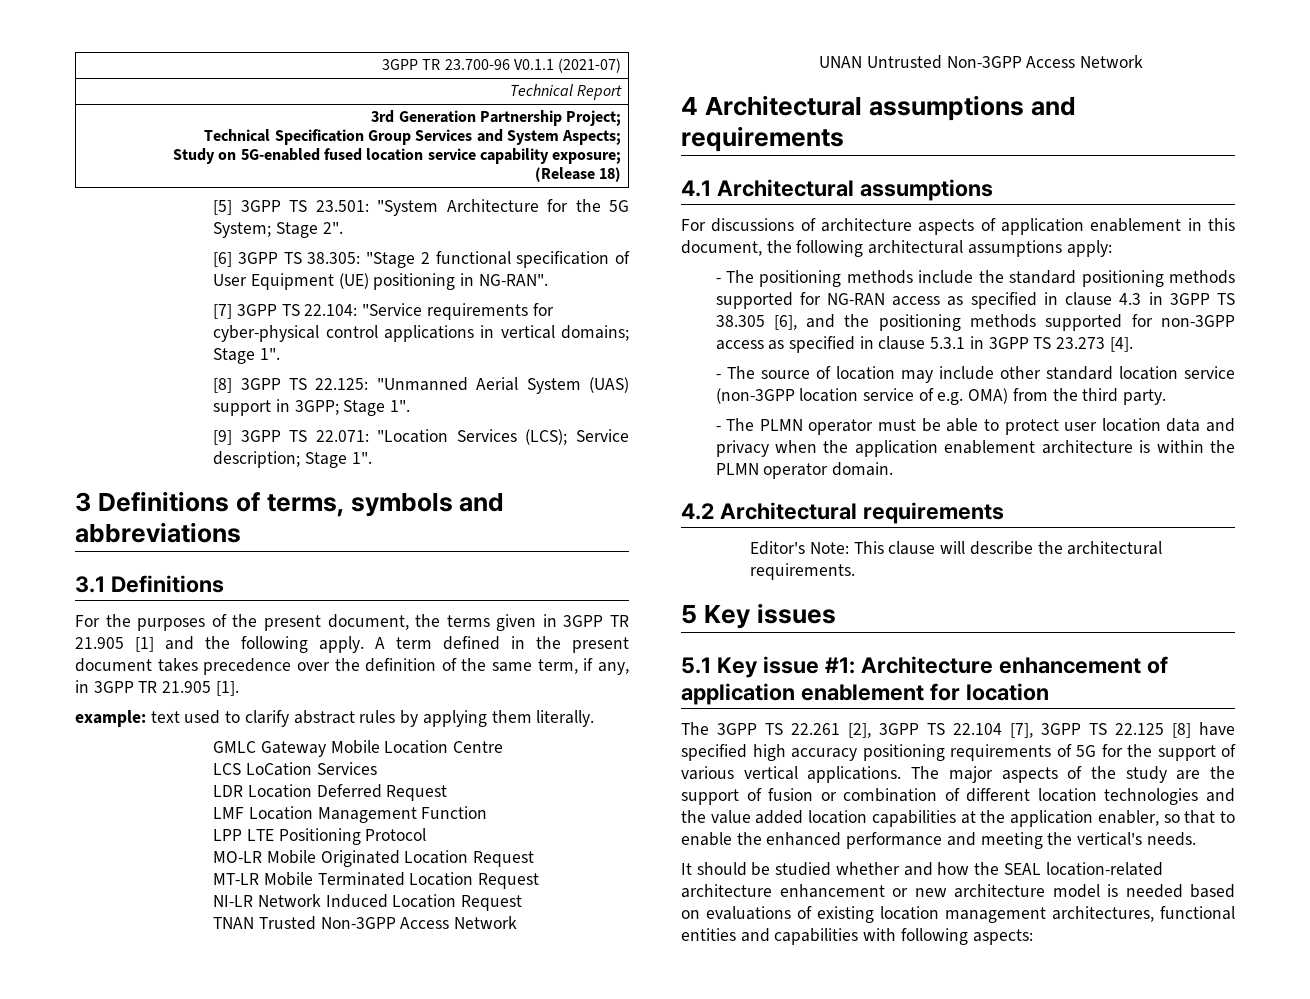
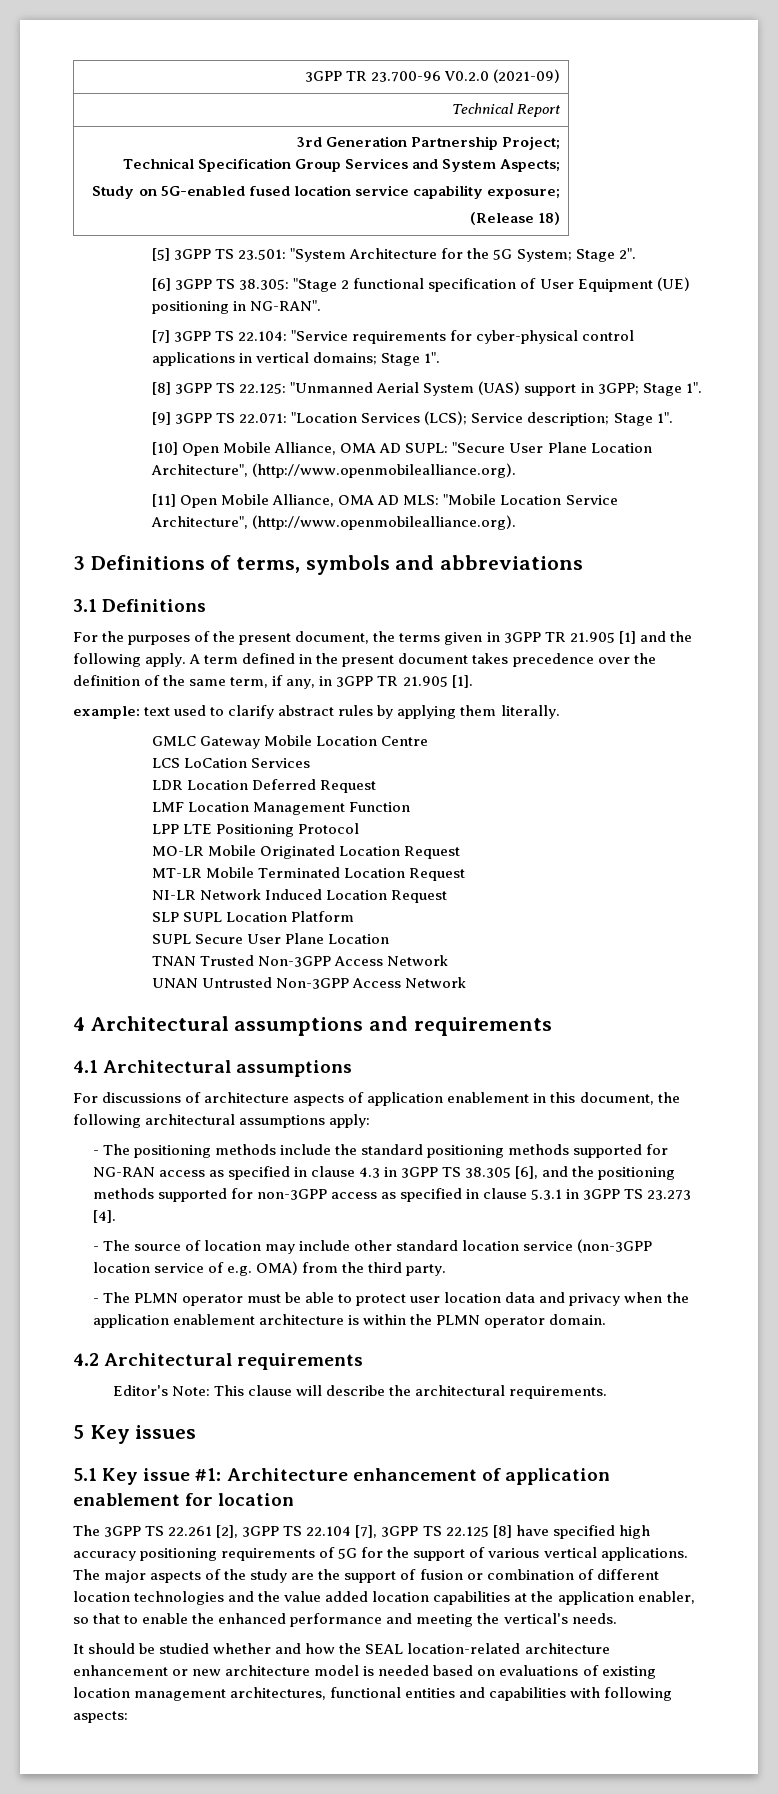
[514,58,622,73] V0.1.1 (2021-07) -> [443,69,560,83] V0.2.0 (2021-09)
(372, 458) none -> [152,442,652,456] [151,463,517,478] [152,494,618,508] [151,515,517,530] // [10] Open Mobile Alliance, OMA AD SUPL: "Secure User Plane Location Architecture", (http://www.openmobilealliance.org). // [11] Open Mobile Alliance, OMA AD MLS: "Mobile Location Service Architecture", (http://www.openmobilealliance.org).
(523, 903) none -> [152,911,355,922] [152,933,390,944] // SLP SUPL Location Platform // SUPL Secure User Plane Location

